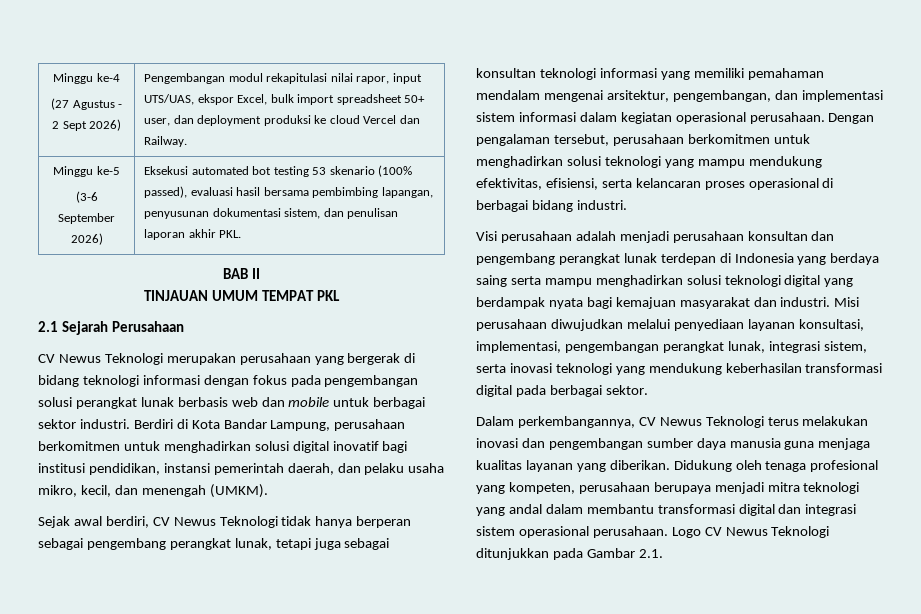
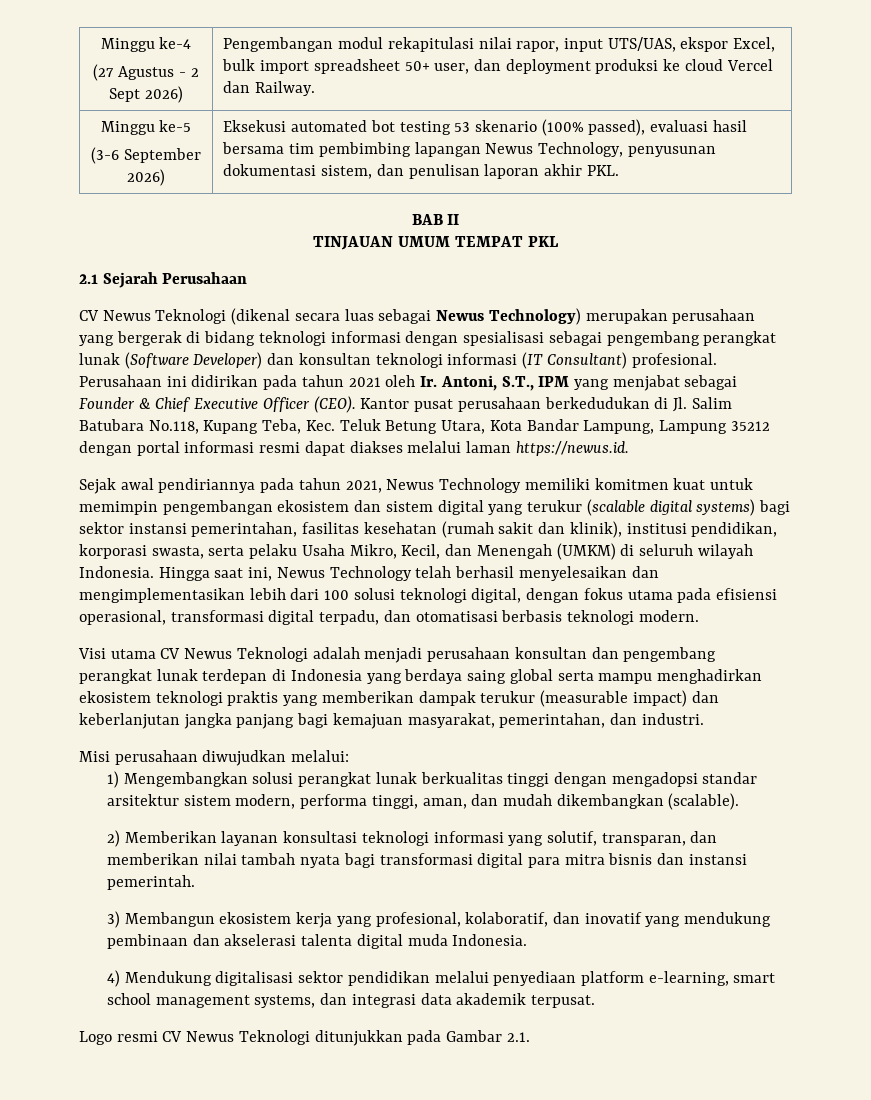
[312,187,433,198] pembimbing lapangan, -> [289,142,624,157] tim pembimbing lapangan Newus Technology,
(163, 359) none -> [231,308,581,325] (dikenal secara luas sebagai Newus Technology)
[252,375,419,387] [38,397,426,409] [38,419,406,431] [38,441,408,453] [38,463,445,475] [38,484,268,498] [38,516,412,528] [38,538,390,550] [476,68,824,80] [476,90,883,102] [476,112,875,124] [476,134,810,146] [476,156,822,168] [476,178,834,190] [476,200,627,212] [476,231,572,243] fokus pada pengembangan solusi perangkat lunak berbasis web dan mobile untuk berbagai sektor industri. Berdiri di Kota Bandar Lampung, perusahaan berkomitmen untuk menghadirkan solusi digital inovatif bagi institusi pendidikan, instansi pemerintah daerah, dan pelaku usaha mikro, kecil, dan menengah (UMKM). // Sejak awal berdiri, CV Newus Teknologi tidak hanya berperan sebagai pengembang perangkat lunak, tetapi juga sebagai konsultan teknologi informasi yang memiliki pemahaman mendalam mengenai arsitektur, pengembangan, dan implementasi sistem informasi dalam kegiatan operasional perusahaan. Dengan pengalaman tersebut, perusahaan berkomitmen untuk menghadirkan solusi teknologi yang mampu mendukung efektivitas, efisiensi, serta kelancaran proses operasional di berbagai bidang industri. // Visi perusahaan -> [463,331,777,346] [79,352,717,369] [79,375,738,391] [79,396,732,413] [79,419,770,434] [79,441,629,456] [79,478,753,494] [79,499,790,516] [79,521,778,538] [79,543,753,560] [79,566,659,581] [79,588,777,603] [79,610,699,625] [78,647,308,662] spesialisasi sebagai pengembang perangkat lunak (Software Developer) dan konsultan teknologi informasi (IT Consultant) profesional. Perusahaan ini didirikan pada tahun 2021 oleh Ir. Antoni, S.T., IPM yang menjabat sebagai Founder & Chief Executive Officer (CEO). Kantor pusat perusahaan berkedudukan di Jl. Salim Batubara No.118, Kupang Teba, Kec. Teluk Betung Utara, Kota Bandar Lampung, Lampung 35212 dengan portal informasi resmi dapat diakses melalui laman https://newus.id. // Sejak awal pendiriannya pada tahun 2021, Newus Technology memiliki komitmen kuat untuk memimpin pengembangan ekosistem dan sistem digital yang terukur (scalable digital systems) bagi sektor instansi pemerintahan, fasilitas kesehatan (rumah sakit dan klinik), institusi pendidikan, korporasi swasta, serta pelaku Usaha Mikro, Kecil, dan Menengah (UMKM) di seluruh wilayah Indonesia. Hingga saat ini, Newus Technology telah berhasil menyelesaikan dan mengimplementasikan lebih dari 100 solusi teknologi digital, dengan fokus utama pada efisiensi operasional, transformasi digital terpadu, dan otomatisasi berbasis teknologi modern. // Visi utama CV Newus Teknologi
(507, 281) none -> [509,669,553,684] global
[686,275,854,287] [476,297,750,309] solusi teknologi digital yang berdampak nyata bagi kemajuan masyarakat -> [79,690,719,707] [79,713,606,729] ekosistem teknologi praktis yang memberikan dampak terukur (measurable impact) dan keberlanjutan jangka panjang bagi kemajuan masyarakat, pemerintahan,
(831, 302) none -> (704, 719) //
[626,319,864,331] [476,341,867,353] [476,363,883,375] [476,385,648,397] [476,416,869,428] [476,438,871,450] [476,460,879,472] [476,482,860,494] [476,504,857,516] [476,526,701,538] melalui penyediaan layanan konsultasi, implementasi, pengembangan perangkat lunak, integrasi sistem, serta inovasi teknologi yang mendukung keberhasilan transformasi digital pada berbagai sektor. // Dalam perkembangannya, CV Newus Teknologi terus melakukan inovasi dan pengembangan sumber daya manusia guna menjaga kualitas layanan yang diberikan. Didukung oleh tenaga profesional yang kompeten, perusahaan berupaya menjadi mitra teknologi yang andal dalam membantu transformasi digital dan integrasi sistem operasional perusahaan. Logo -> [291,750,350,762] [106,771,758,788] [106,793,740,810] [106,830,718,847] [106,853,747,868] [106,875,195,890] [106,911,772,928] [106,934,528,949] [106,970,776,987] [106,993,596,1008] [79,1031,158,1045] melalui: // 1) Mengembangkan solusi perangkat lunak berkualitas tinggi dengan mengadopsi standar arsitektur sistem modern, performa tinggi, aman, dan mudah dikembangkan (scalable). // 2) Memberikan layanan konsultasi teknologi informasi yang solutif, transparan, dan memberikan nilai tambah nyata bagi transformasi digital para mitra bisnis dan instansi pemerintah. // 3) Membangun ekosistem kerja yang profesional, kolaboratif, dan inovatif yang mendukung pembinaan dan akselerasi talenta digital muda Indonesia. // 4) Mendukung digitalisasi sektor pendidikan melalui penyediaan platform e-learning, smart school management systems, dan integrasi data akademik terpusat. // Logo resmi

